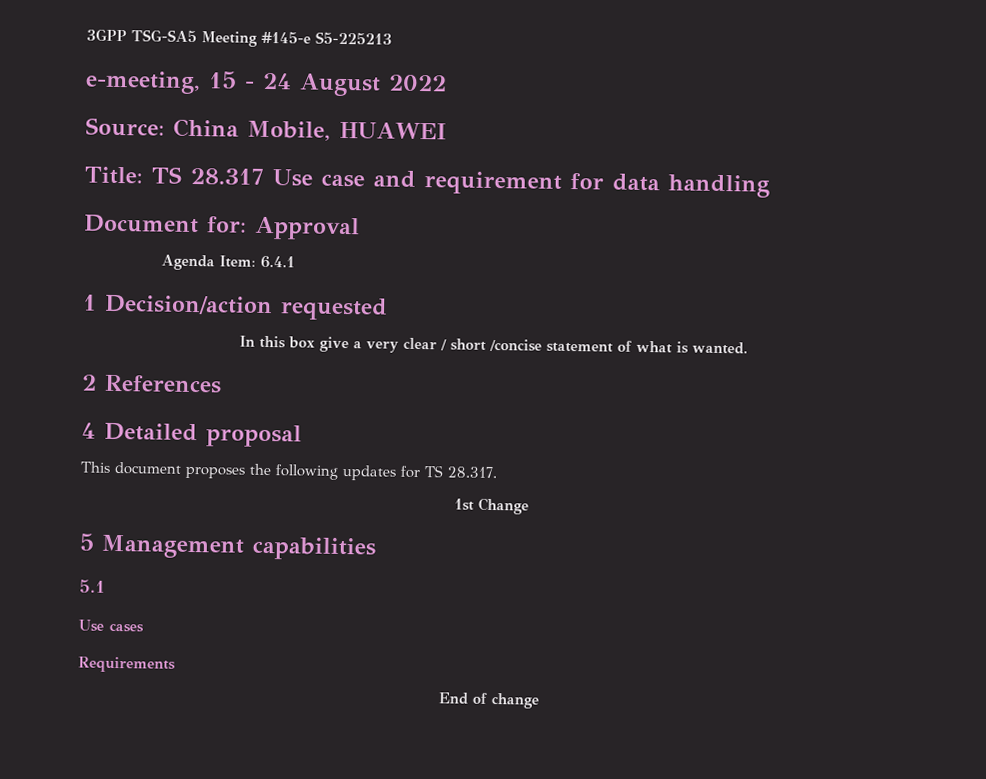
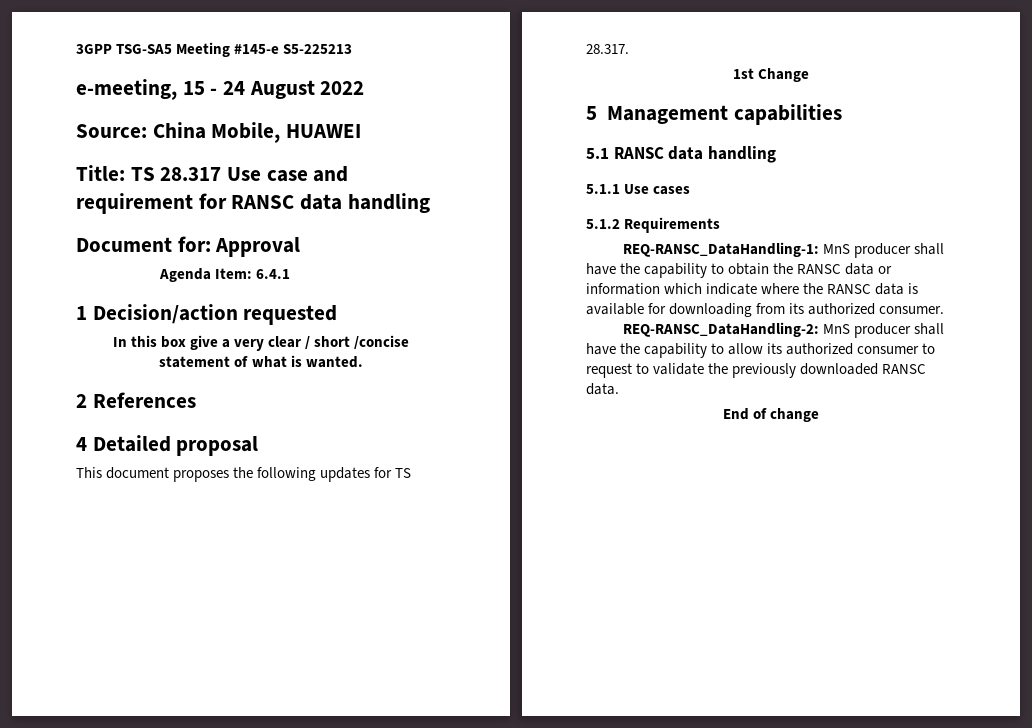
(604, 181) none -> [231,195,295,209] RANSC
(105, 586) // -> [613,146,776,163] [586,184,620,194] RANSC data handling // 5.1.1
(144, 627) none -> [586,219,620,229] 5.1.2
(176, 664) none -> [622,242,944,258] [586,263,893,278] [586,283,919,295] [586,303,945,317] [622,322,944,338] [586,343,936,358] [586,363,927,378] [586,383,619,395] // REQ-RANSC_DataHandling-1: MnS producer shall have the capability to obtain the RANSC data or information which indicate where the RANSC data is available for downloading from its authorized consumer. // REQ-RANSC_DataHandling-2: MnS producer shall have the capability to allow its authorized consumer to request to validate the previously downloaded RANSC data.

